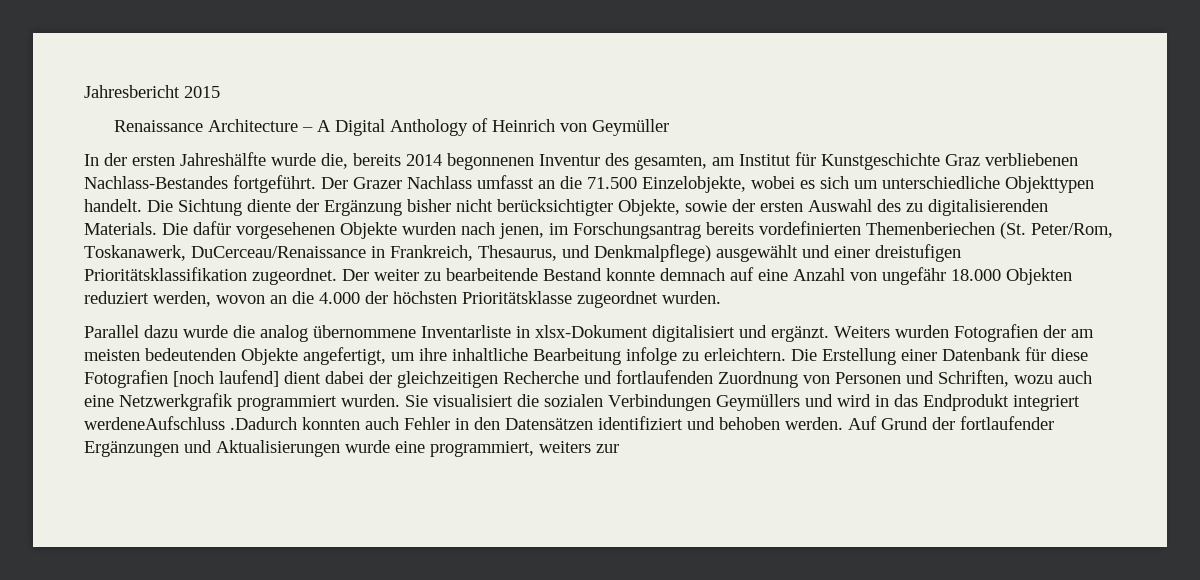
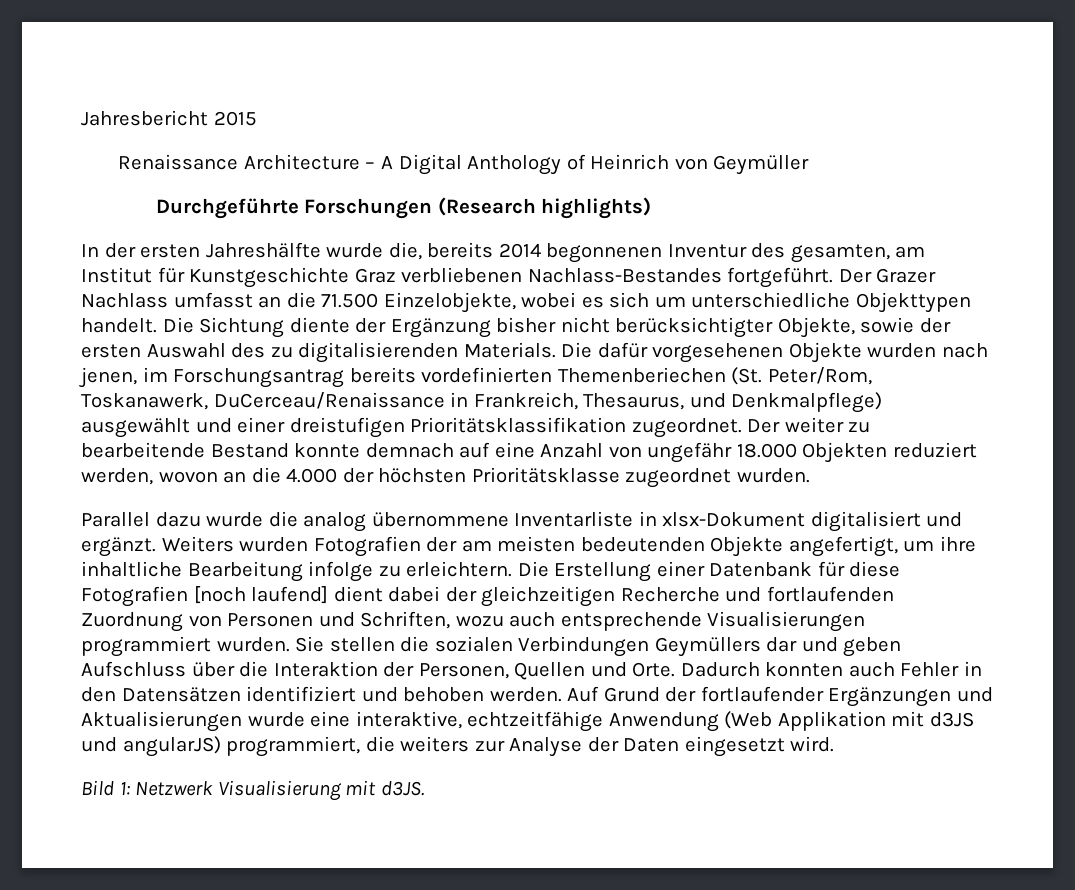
(669, 127) none -> [155,197,652,219] // Durchgeführte Forschungen (Research highlights)
[84,393,233,411] eine Netzwerkgrafik -> [560,611,866,632] entsprechende Visualisierungen
[433,394,513,407] visualisiert -> [329,637,395,652] stellen
[805,394,1080,411] [84,416,297,430] und wird in das Endprodukt integriert werdeneAufschluss .Dadurch -> [766,637,902,657] [81,661,760,680] dar und geben Aufschluss über die Interaktion der Personen, Quellen und Orte. Dadurch
[430,441,619,457] programmiert, weiters zur -> [355,711,974,732] [81,736,835,757] [81,780,424,801] interaktive, echtzeitfähige Anwendung (Web Applikation mit d3JS und angularJS) programmiert, die weiters zur Analyse der Daten eingesetzt wird. // Bild 1: Netzwerk Visualisierung mit d3JS.

